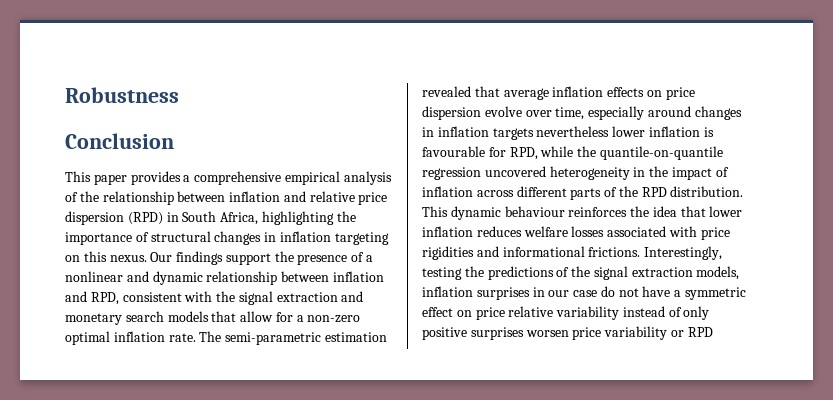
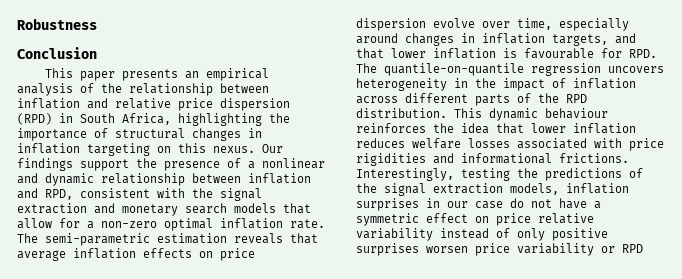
[130,171,282,185] provides a comprehensive -> [121,69,199,81] presents an
[422,86,471,97] revealed -> [234,233,283,244] reveals
[492,126,610,140] targets nevertheless -> [552,33,636,46] [356,48,384,59] targets, and that
[509,146,597,160] RPD, while the -> [629,49,657,58] [356,63,377,73] RPD. The
[484,166,546,177] uncovered -> [608,66,664,73] uncovers

